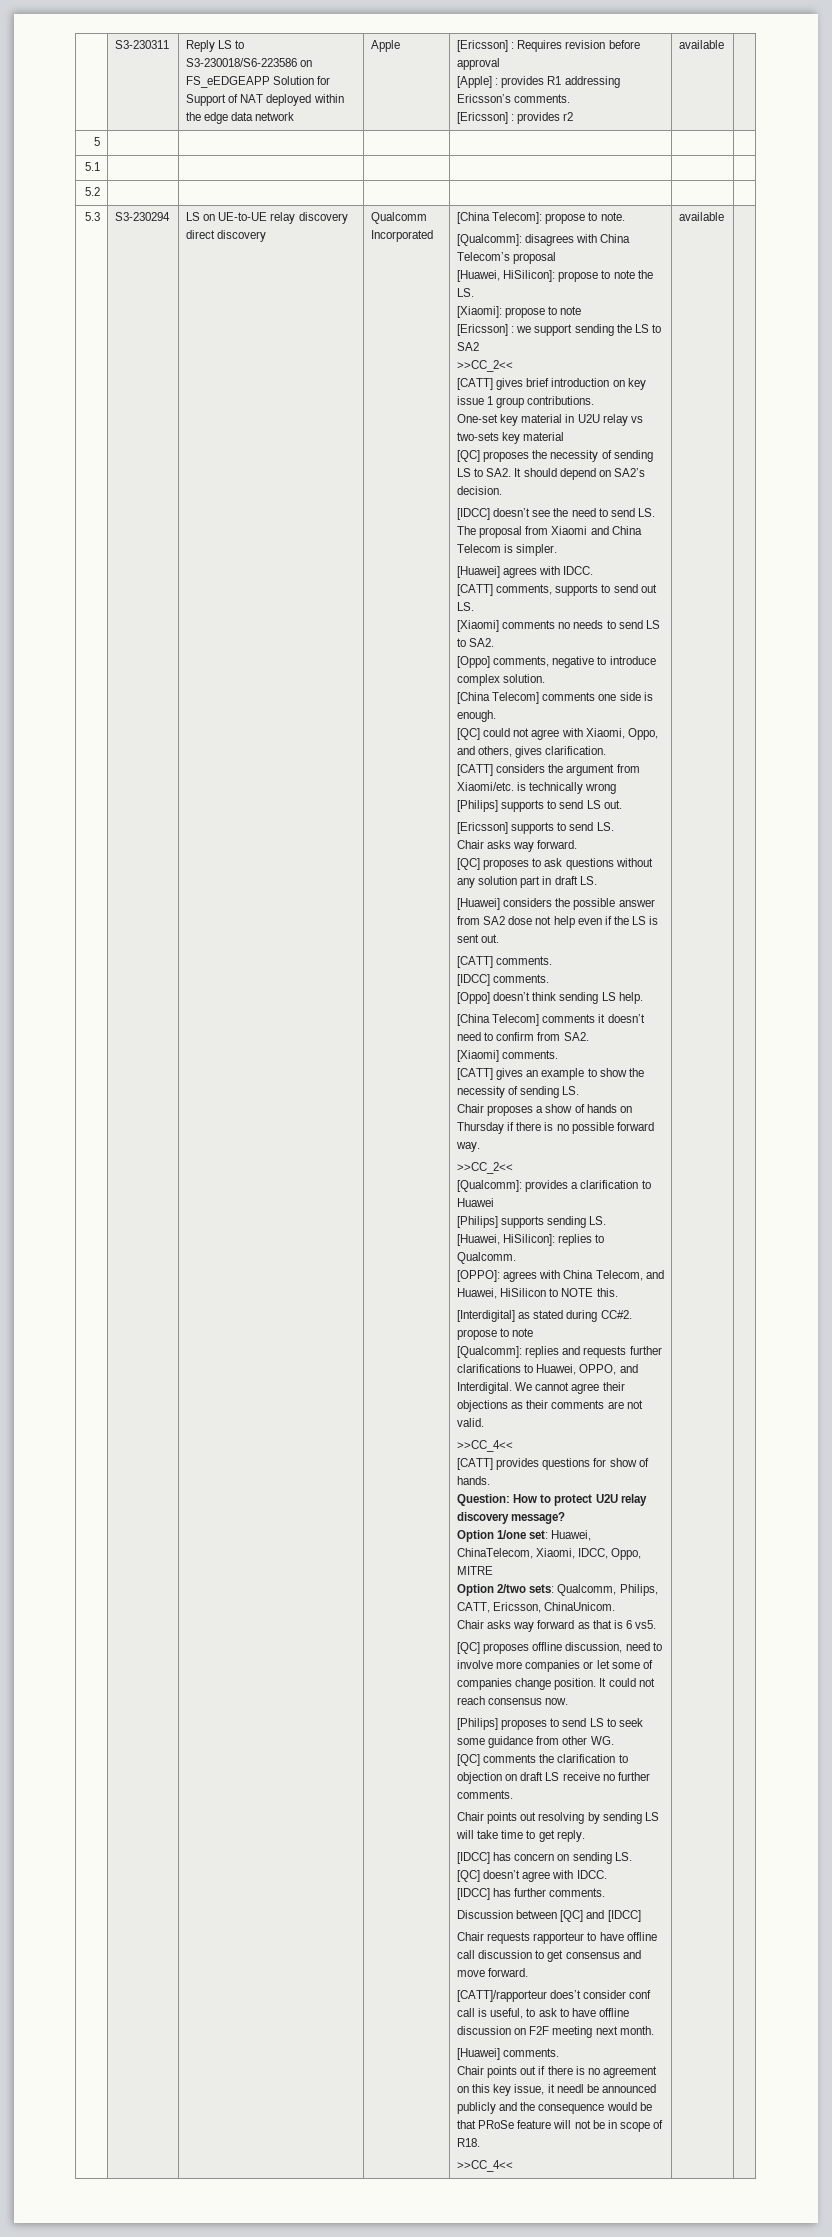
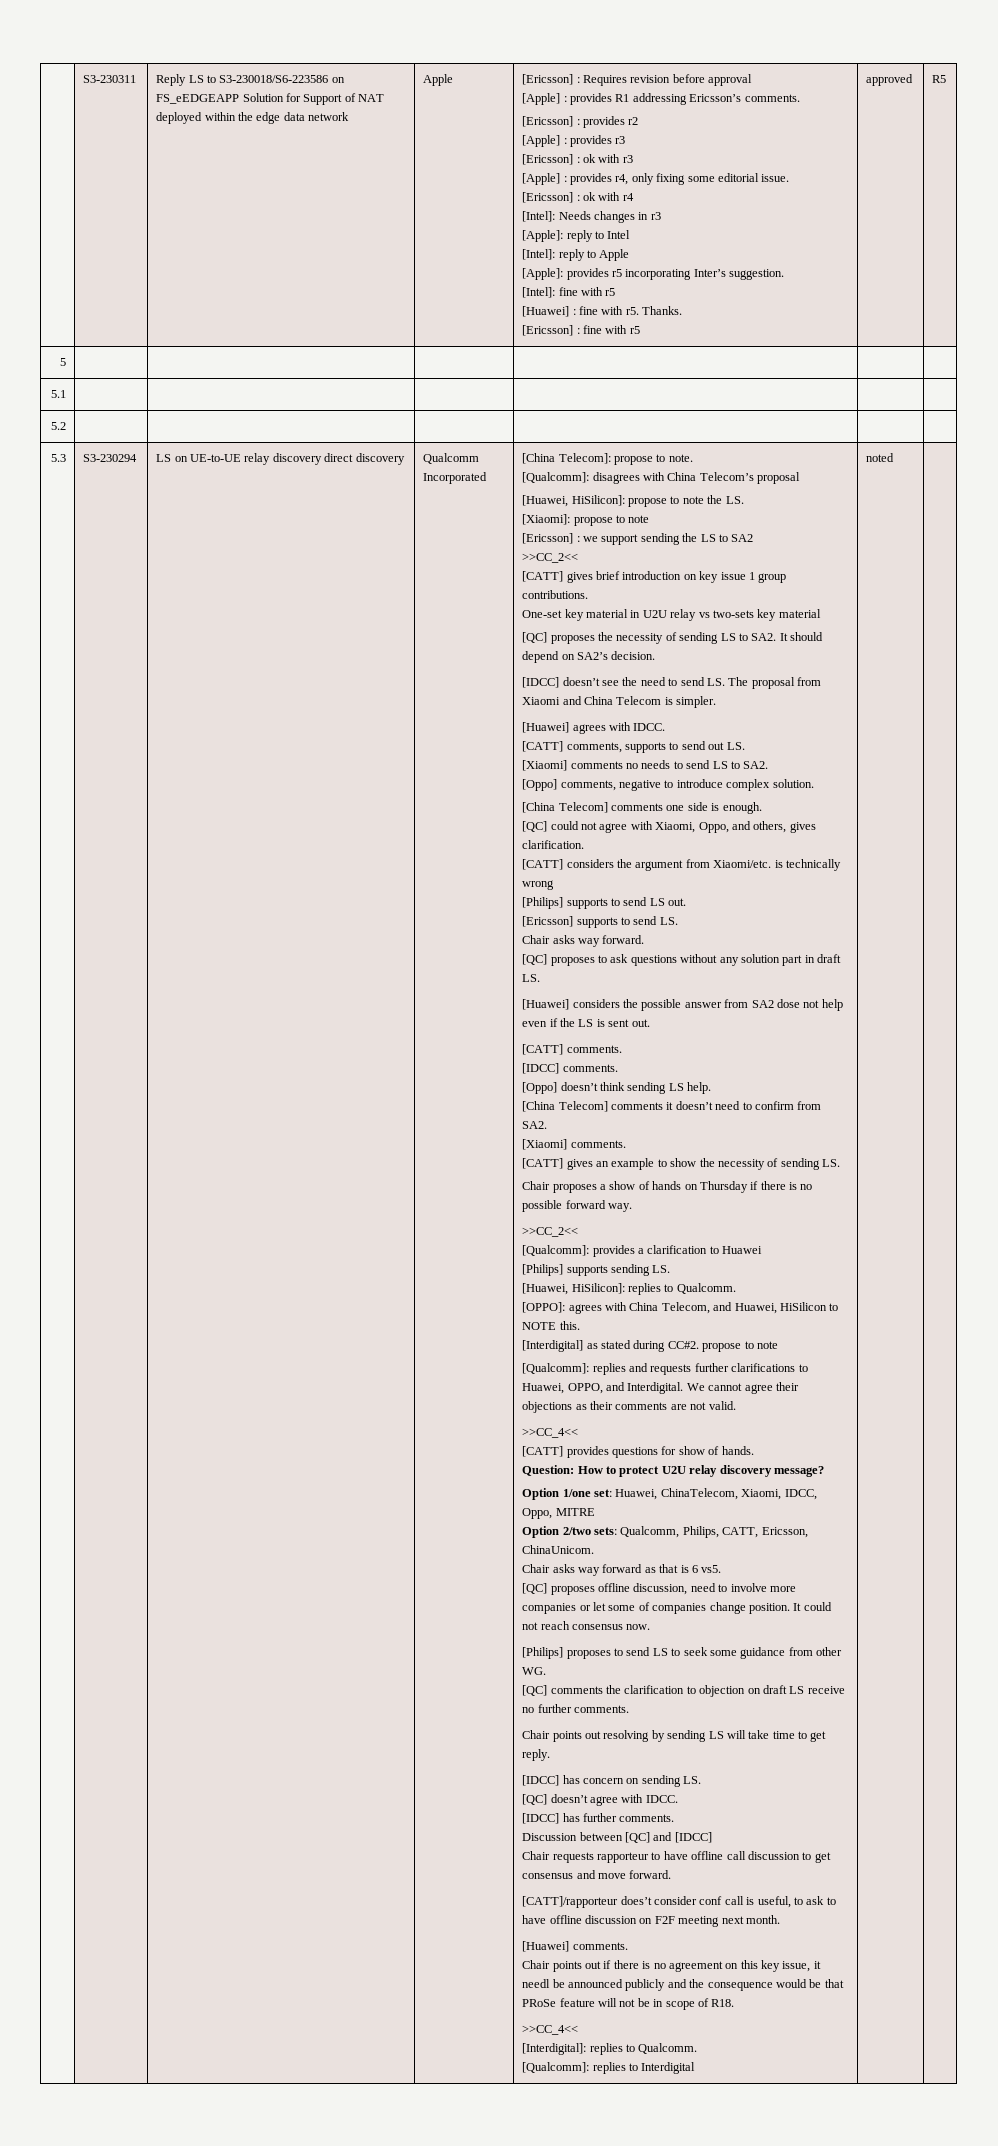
[679,40,725,49] | available | -> [522,135,626,147] [522,154,633,165] [522,173,790,185] [522,192,634,203] [522,211,661,223] [522,230,631,242] [522,249,630,261] [522,268,785,280] [522,287,616,298] [522,306,683,317] [522,325,640,336] [866,74,914,86] [932,75,947,83] // [Apple] : provides r3 // [Ericsson] : ok with r3 // [Apple] : provides r4, only fixing some editorial issue. // [Ericsson] : ok with r4 // [Intel]: Needs changes in r3 // [Apple]: reply to Intel // [Intel]: reply to Apple // [Apple]: provides r5 incorporating Inter’s suggestion. // [Intel]: fine with r5 // [Huawei] : fine with r5. Thanks. // [Ericsson] : fine with r5 | approved | R5
[679,212,725,221] | available -> [522,2043,698,2055] [522,2062,696,2074] [866,453,895,462] // [Interdigital]: replies to Qualcomm. // [Qualcomm]: replies to Interdigital | noted

